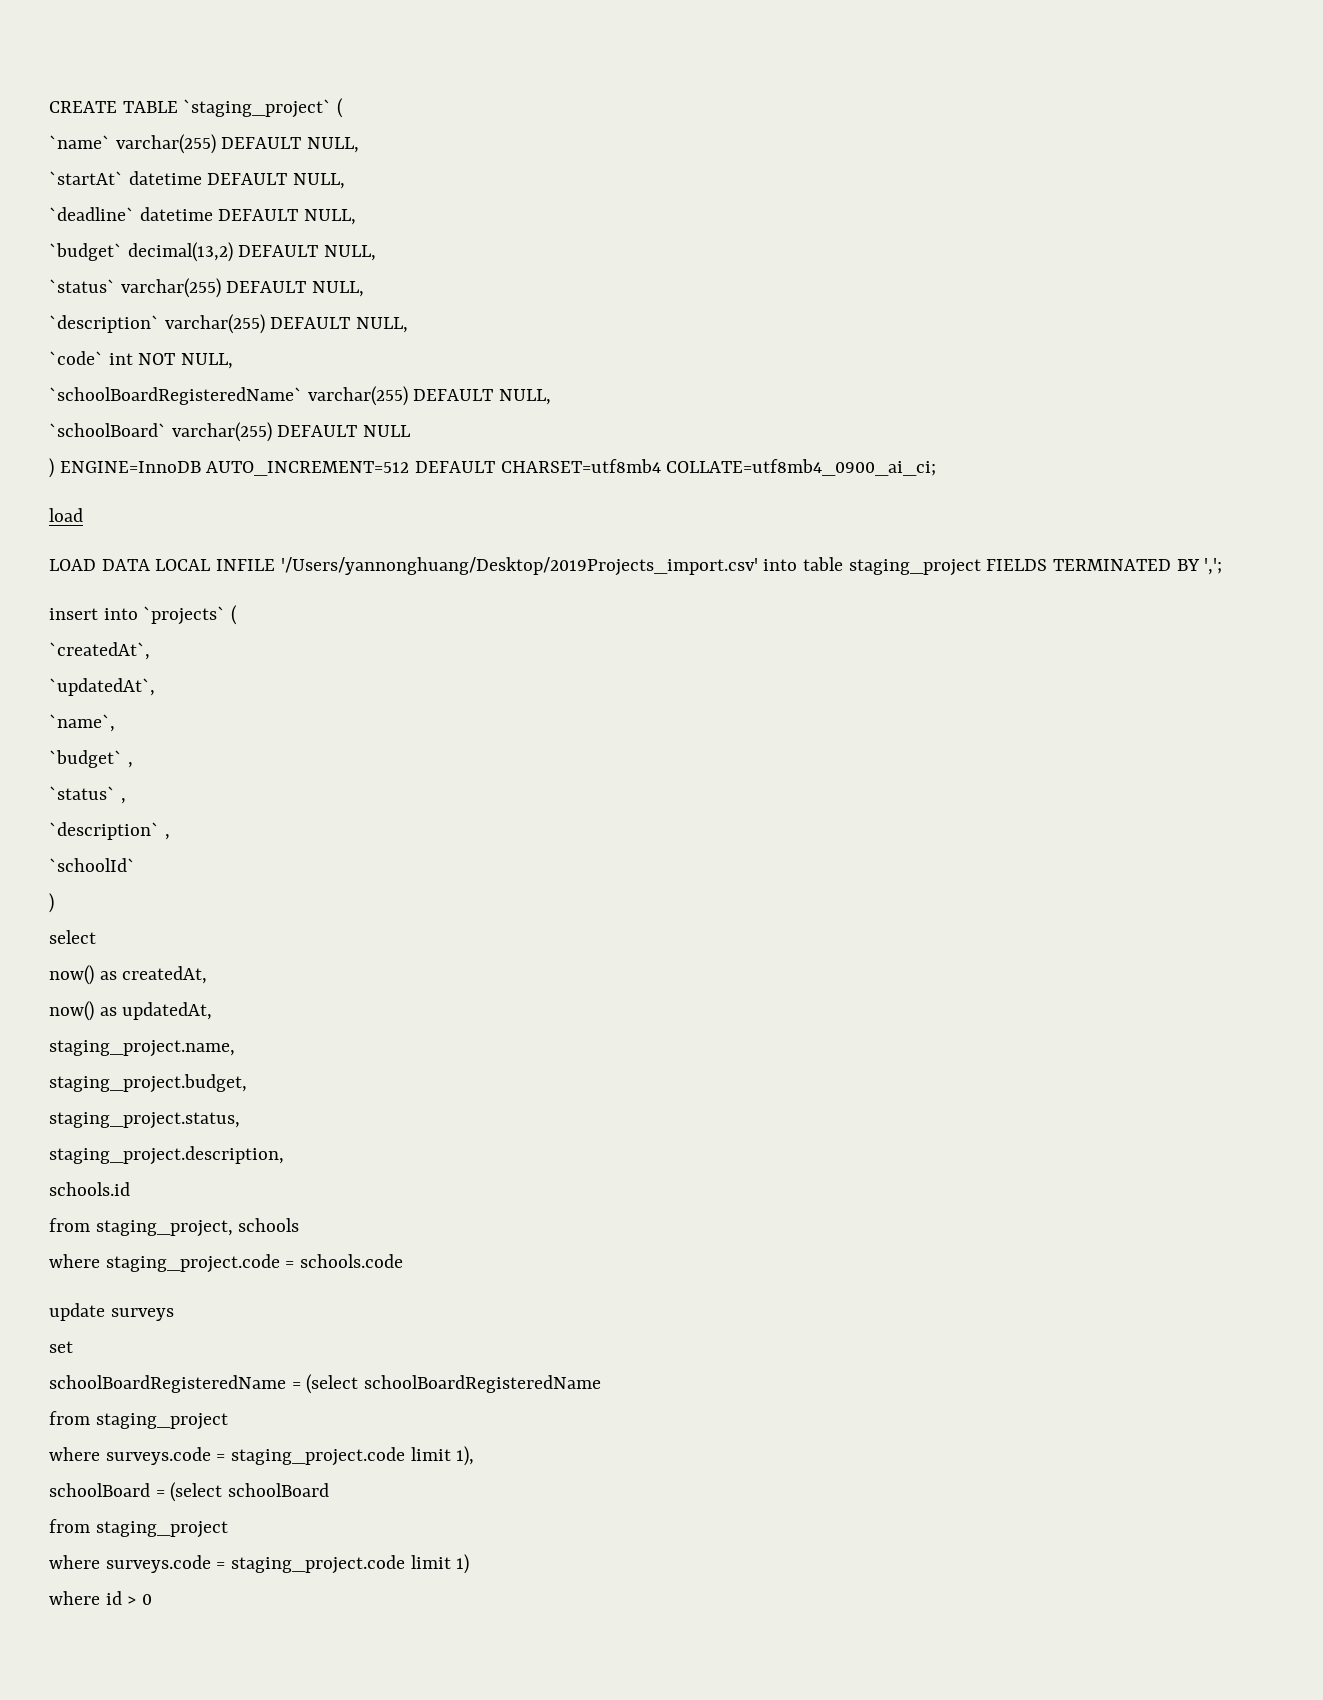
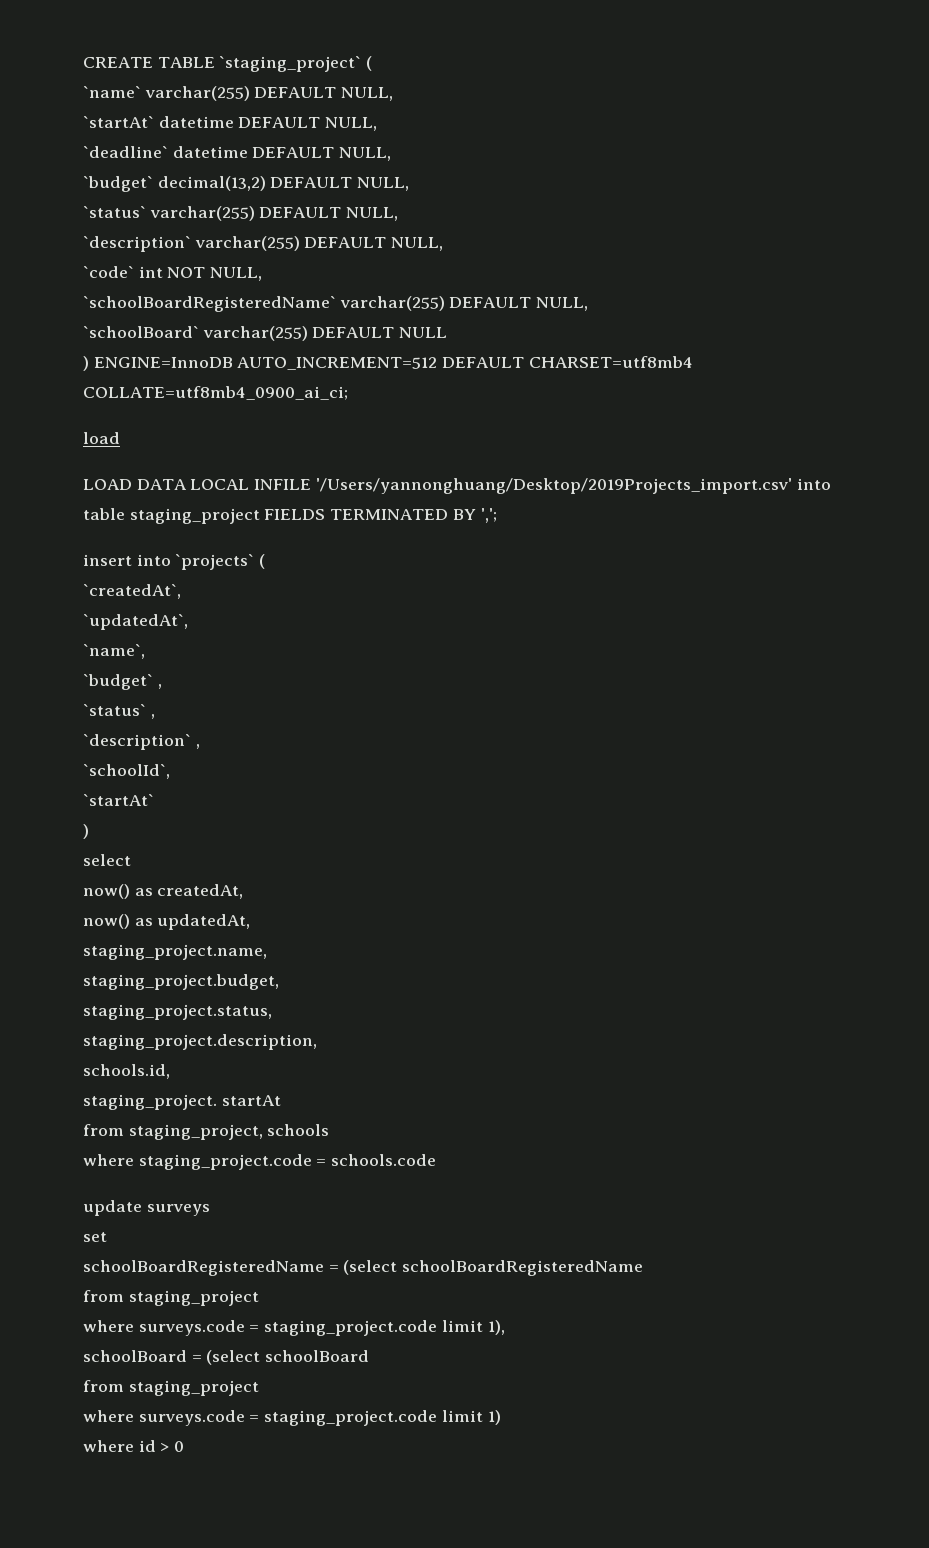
[49,858,135,872] `schoolId` -> [83,764,170,779] [83,794,154,806] `schoolId`, // `startAt`
[49,1182,130,1196] schools.id -> [83,1064,170,1079] [83,1094,281,1110] schools.id, // staging_project. startAt

